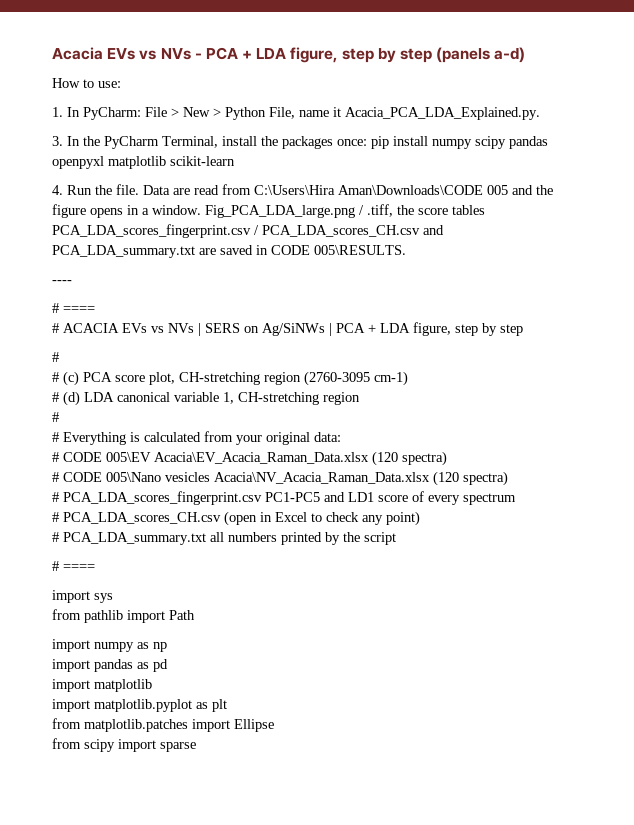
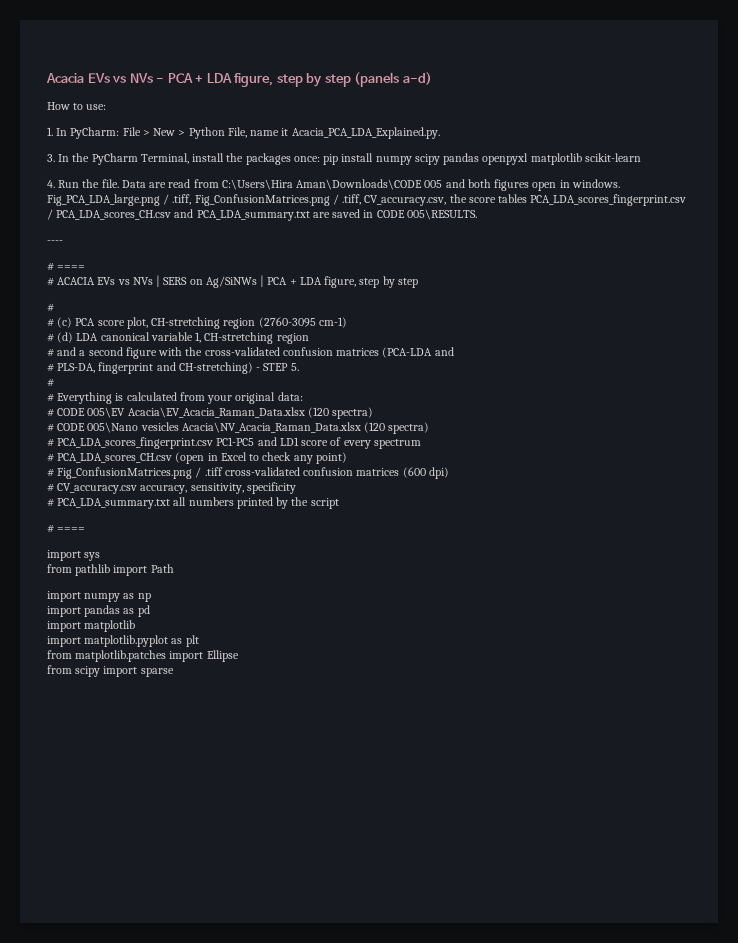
[536,185,553,195] [52,204,393,218] the figure opens in a window. Fig_PCA_LDA_large.png / .tiff, -> [467,179,620,191] [47,194,447,206] both figures open in windows. Fig_PCA_LDA_large.png / .tiff, Fig_ConfusionMatrices.png / .tiff, CV_accuracy.csv,
(360, 398) none -> [47,347,454,359] [47,362,299,374] // # and a second figure with the cross-validated confusion matrices (PCA-LDA and // # PLS-DA, fingerprint and CH-stretching) - STEP 5.
(420, 518) none -> [47,467,449,479] [47,482,296,494] // # Fig_ConfusionMatrices.png / .tiff cross-validated confusion matrices (600 dpi) // # CV_accuracy.csv accuracy, sensitivity, specificity

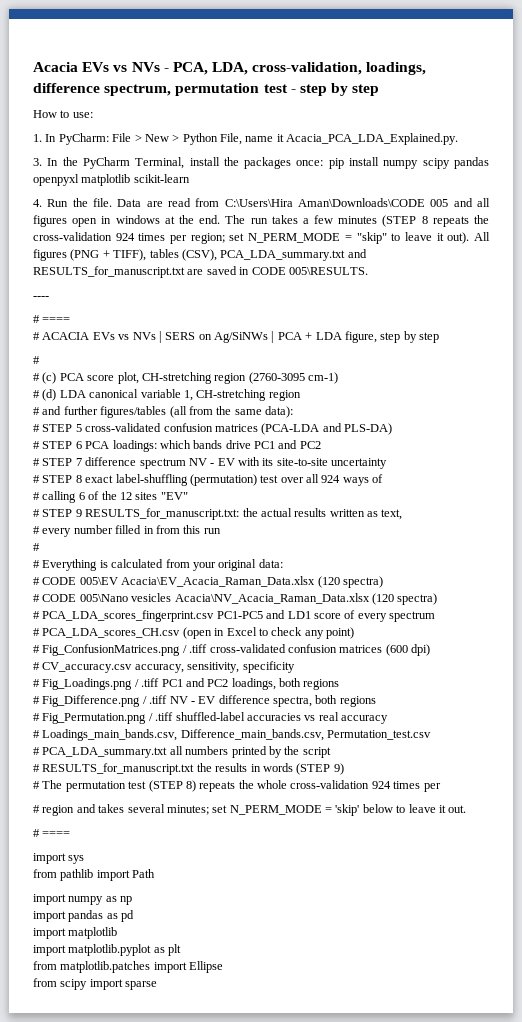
[167,72,432,87] PCA + LDA figure, step by step (panels a-d) -> [172,62,427,75] [33,83,380,96] PCA, LDA, cross-validation, loadings, difference spectrum, permutation test - step by step
[467,179,491,188] both -> [476,198,490,207] all
[571,179,620,188] [47,194,687,206] [47,209,310,221] windows. Fig_PCA_LDA_large.png / .tiff, Fig_ConfusionMatrices.png / .tiff, CV_accuracy.csv, the score tables PCA_LDA_scores_fingerprint.csv / PCA_LDA_scores_CH.csv and PCA_LDA_summary.txt -> [115,215,489,227] [33,232,490,244] [33,249,367,261] [33,266,185,278] windows at the end. The run takes a few minutes (STEP 8 repeats the cross-validation 924 times per region; set N_PERM_MODE = "skip" to leave it out). All figures (PNG + TIFF), tables (CSV), PCA_LDA_summary.txt and RESULTS_for_manuscript.txt
[79,347,203,359] a second figure with the -> [63,406,293,418] [33,424,82,432] further figures/tables (all from the same data): // # STEP 5
[47,362,299,374] // # PLS-DA, fingerprint and CH-stretching) - STEP 5. -> [344,423,392,435] [33,440,321,452] [33,457,388,469] [33,474,384,486] [33,491,188,503] [33,508,403,520] [33,525,221,537] PLS-DA) // # STEP 6 PCA loadings: which bands drive PC1 and PC2 // # STEP 7 difference spectrum NV - EV with its site-to-site uncertainty // # STEP 8 exact label-shuffling (permutation) test over all 924 ways of // # calling 6 of the 12 sites "EV" // # STEP 9 RESULTS_for_manuscript.txt: the actual results written as text, // # every number filled in from this run
(296, 488) none -> [33,678,340,690] [33,695,376,707] [33,712,388,724] [33,729,432,741] // # Fig_Loadings.png / .tiff PC1 and PC2 loadings, both regions // # Fig_Difference.png / .tiff NV - EV difference spectra, both regions // # Fig_Permutation.png / .tiff shuffled-label accuracies vs real accuracy // # Loadings_main_bands.csv, Difference_main_bands.csv, Permutation_test.csv
(339, 503) none -> [33,763,344,775] [33,780,441,792] [33,804,467,816] // # RESULTS_for_manuscript.txt the results in words (STEP 9) // # The permutation test (STEP 8) repeats the whole cross-validation 924 times per // # region and takes several minutes; set N_PERM_MODE = 'skip' below to leave it out.

